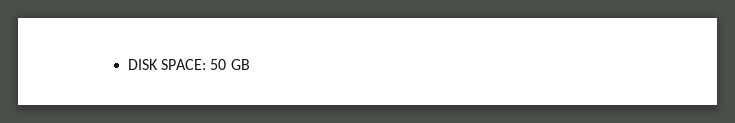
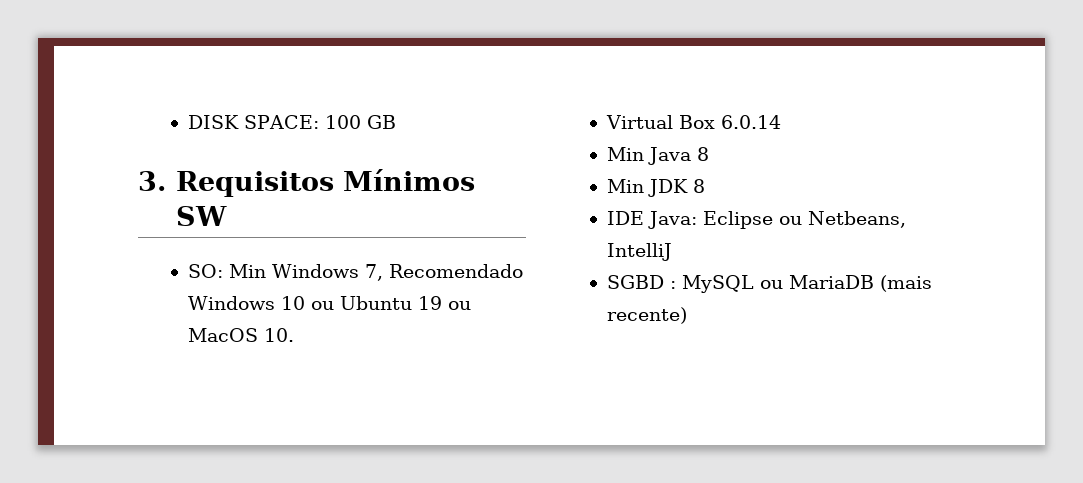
[210,59,227,70] 50 -> [325,115,362,129] 100
(250, 64) none -> [138,169,475,197] [175,206,227,226] [188,264,524,281] [188,296,472,310] [188,328,295,342] [606,115,782,129] [607,147,710,165] [607,179,706,197] [607,211,907,229] [607,243,673,261] [607,275,933,293] [607,307,688,324] // 3. Requisitos Mínimos SW // SO: Min Windows 7, Recomendado Windows 10 ou Ubuntu 19 ou MacOS 10. // Virtual Box 6.0.14 // Min Java 8 // Min JDK 8 // IDE Java: Eclipse ou Netbeans, IntelliJ // SGBD : MySQL ou MariaDB (mais recente)

